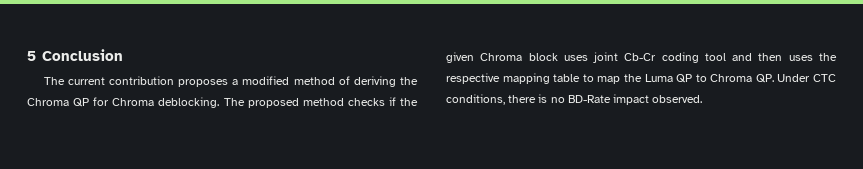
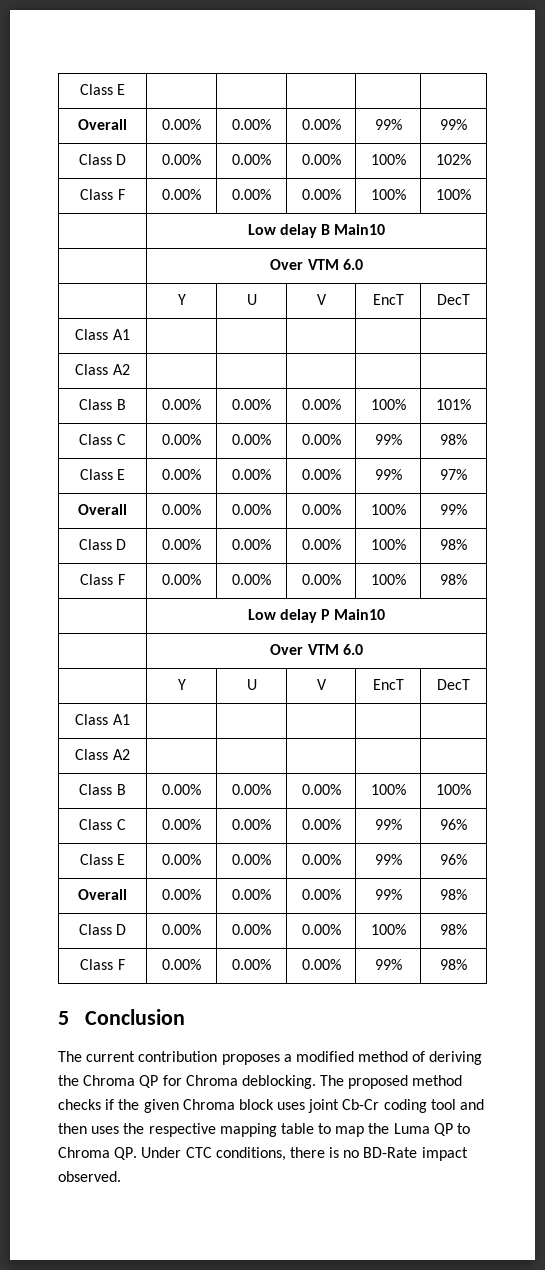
(27, 56) none -> [79,84,126,95] [78,119,127,130] [162,119,201,130] [232,119,271,130] [301,119,341,130] [374,119,402,130] [440,119,467,130] [78,154,127,165] [162,154,201,165] [232,154,271,165] [301,154,341,165] [370,154,406,165] [436,154,471,165] [80,189,125,200] [162,189,201,200] [232,189,271,200] [301,189,341,200] [370,189,406,200] [436,189,471,200] [247,224,386,238] [270,259,363,270] [177,294,186,305] [246,294,257,305] [316,294,327,305] [372,294,404,305] [437,294,470,305] [75,329,130,340] [75,364,130,375] [79,399,126,410] [162,399,201,410] [232,399,271,410] [301,399,341,410] [370,399,406,410] [436,399,471,410] [79,434,126,445] [162,434,201,445] [232,434,271,445] [301,434,341,445] [374,434,402,445] [440,434,467,445] [79,469,126,480] [162,469,201,480] [232,469,271,480] [301,469,341,480] [374,469,402,480] [440,469,467,480] [78,504,127,515] [162,504,201,515] [232,504,271,515] [301,504,341,515] [370,504,406,515] [440,504,467,515] [78,539,127,550] [162,539,201,550] [232,539,271,550] [301,539,341,550] [370,539,406,550] [440,539,467,550] [80,574,125,585] [162,574,201,585] [232,574,271,585] [301,574,341,585] [370,574,406,585] [440,574,467,585] [247,609,386,623] [270,644,363,655] [177,679,186,690] [246,679,257,690] [316,679,327,690] [372,679,404,690] [437,679,470,690] [75,714,130,725] [75,749,130,760] [79,784,126,795] [162,784,201,795] [232,784,271,795] [301,784,341,795] [370,784,406,795] [436,784,471,795] [79,819,126,830] [162,819,201,830] [232,819,271,830] [301,819,341,830] [374,819,402,830] [440,819,467,830] [79,854,126,865] [162,854,201,865] [232,854,271,865] [301,854,341,865] [374,854,402,865] [440,854,467,865] [78,889,127,900] [162,889,201,900] [232,889,271,900] [301,889,341,900] [374,889,402,900] [440,889,467,900] [78,924,127,935] [162,924,201,935] [232,924,271,935] [301,924,341,935] [370,924,406,935] [440,924,467,935] [80,959,125,970] [162,959,201,970] [232,959,271,970] [301,959,341,970] [374,959,402,970] [440,959,467,970] Class E | | | | | // Overall | 0.00% | 0.00% | 0.00% | 99% | 99% // Class D | 0.00% | 0.00% | 0.00% | 100% | 102% // Class F | 0.00% | 0.00% | 0.00% | 100% | 100% // | Low delay B Main10 // | Over VTM 6.0 // | Y | U | V | EncT | DecT // Class A1 | | | | | // Class A2 | | | | | // Class B | 0.00% | 0.00% | 0.00% | 100% | 101% // Class C | 0.00% | 0.00% | 0.00% | 99% | 98% // Class E | 0.00% | 0.00% | 0.00% | 99% | 97% // Overall | 0.00% | 0.00% | 0.00% | 100% | 99% // Class D | 0.00% | 0.00% | 0.00% | 100% | 98% // Class F | 0.00% | 0.00% | 0.00% | 100% | 98% // | Low delay P Main10 // | Over VTM 6.0 // | Y | U | V | EncT | DecT // Class A1 | | | | | // Class A2 | | | | | // Class B | 0.00% | 0.00% | 0.00% | 100% | 100% // Class C | 0.00% | 0.00% | 0.00% | 99% | 96% // Class E | 0.00% | 0.00% | 0.00% | 99% | 96% // Overall | 0.00% | 0.00% | 0.00% | 99% | 98% // Class D | 0.00% | 0.00% | 0.00% | 100% | 98% // Class F | 0.00% | 0.00% | 0.00% | 99% | 98% //

